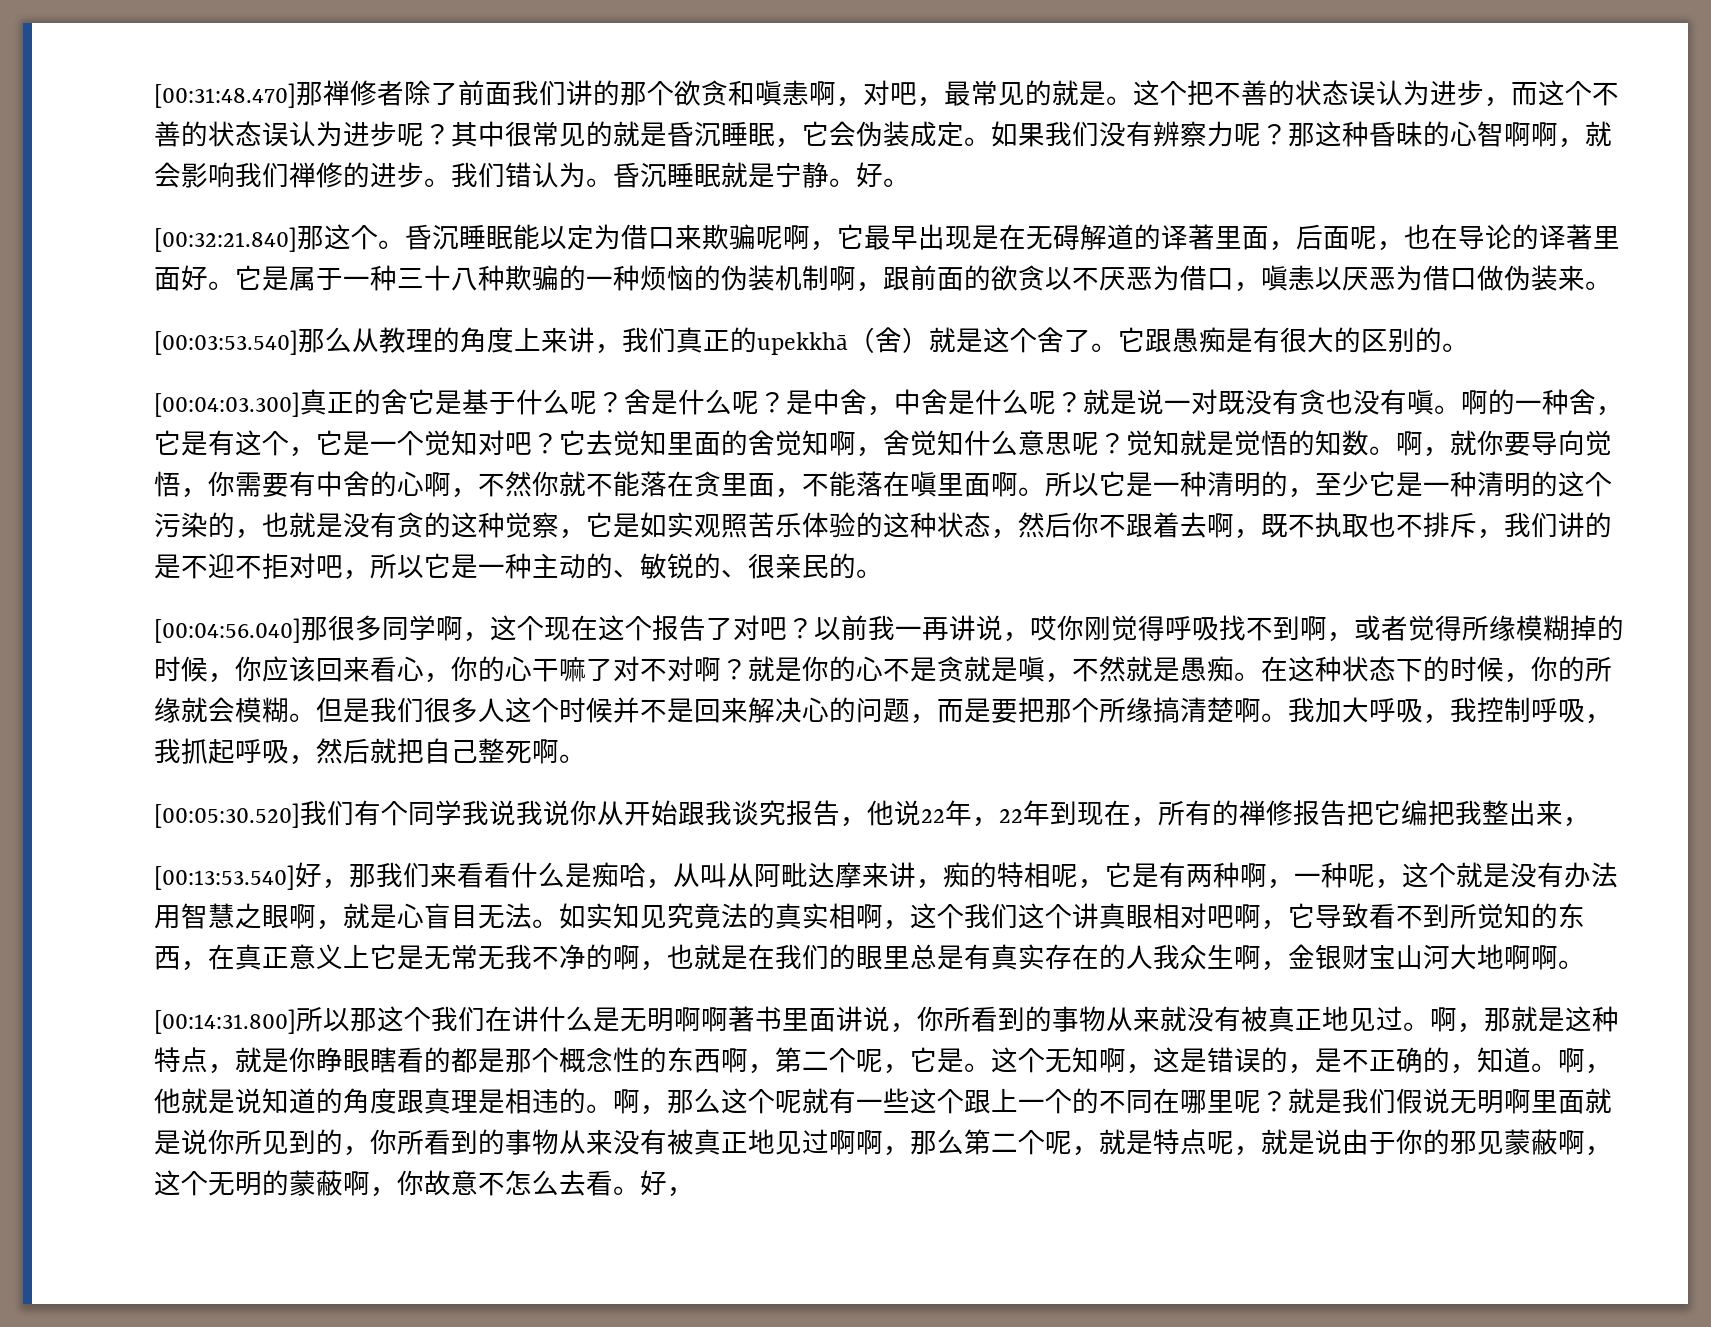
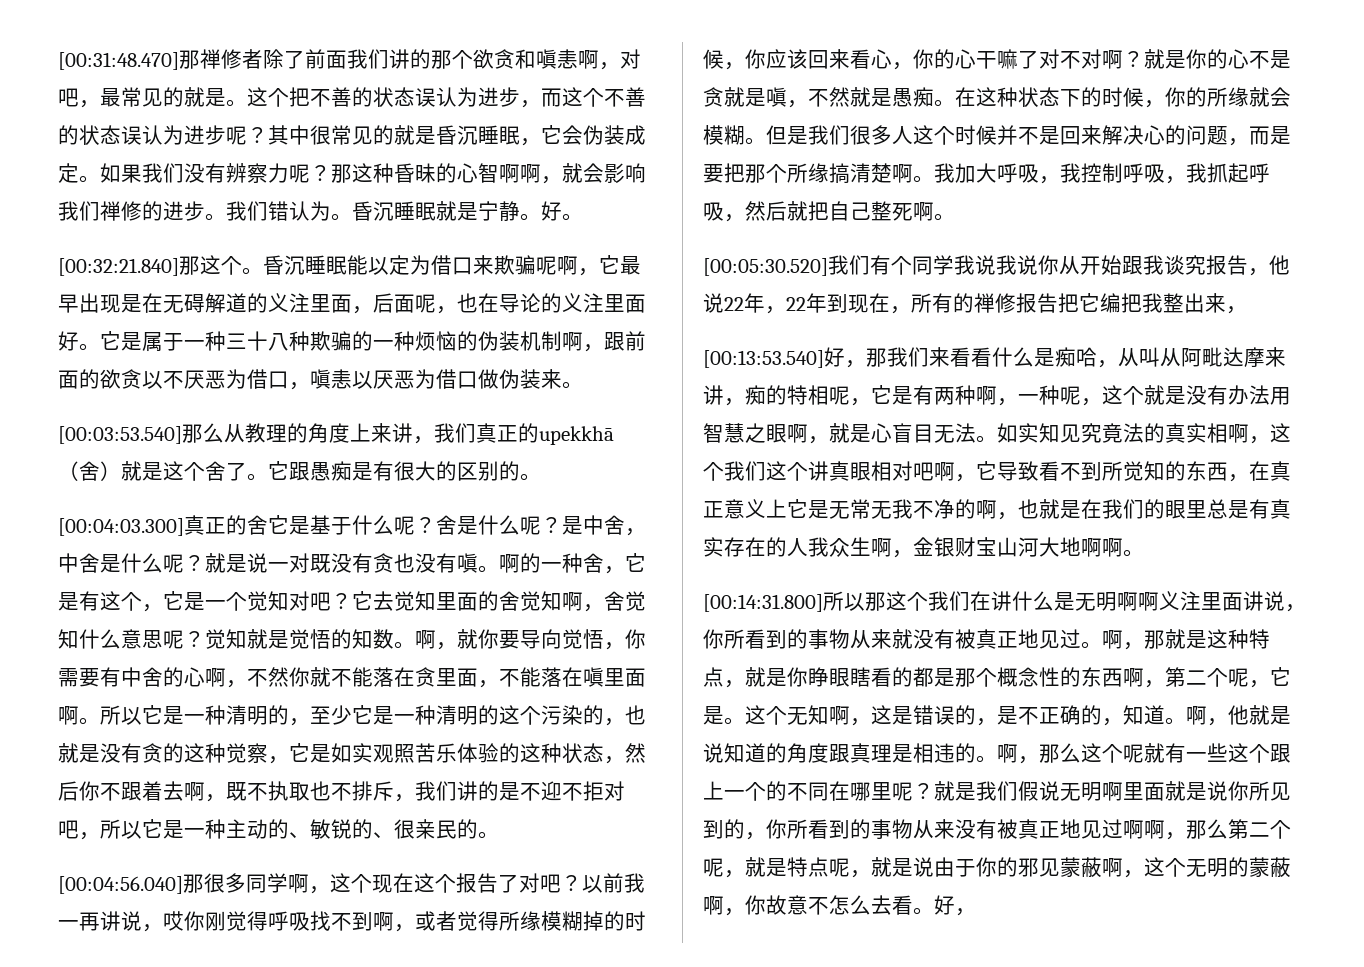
[1161,224,1215,250] 译著 -> [268,293,310,313] 义注
[1539,224,1593,250] 译著 -> [562,293,604,313] 义注
[728,1006,782,1032] 著书 -> [1159,591,1201,611] 义注

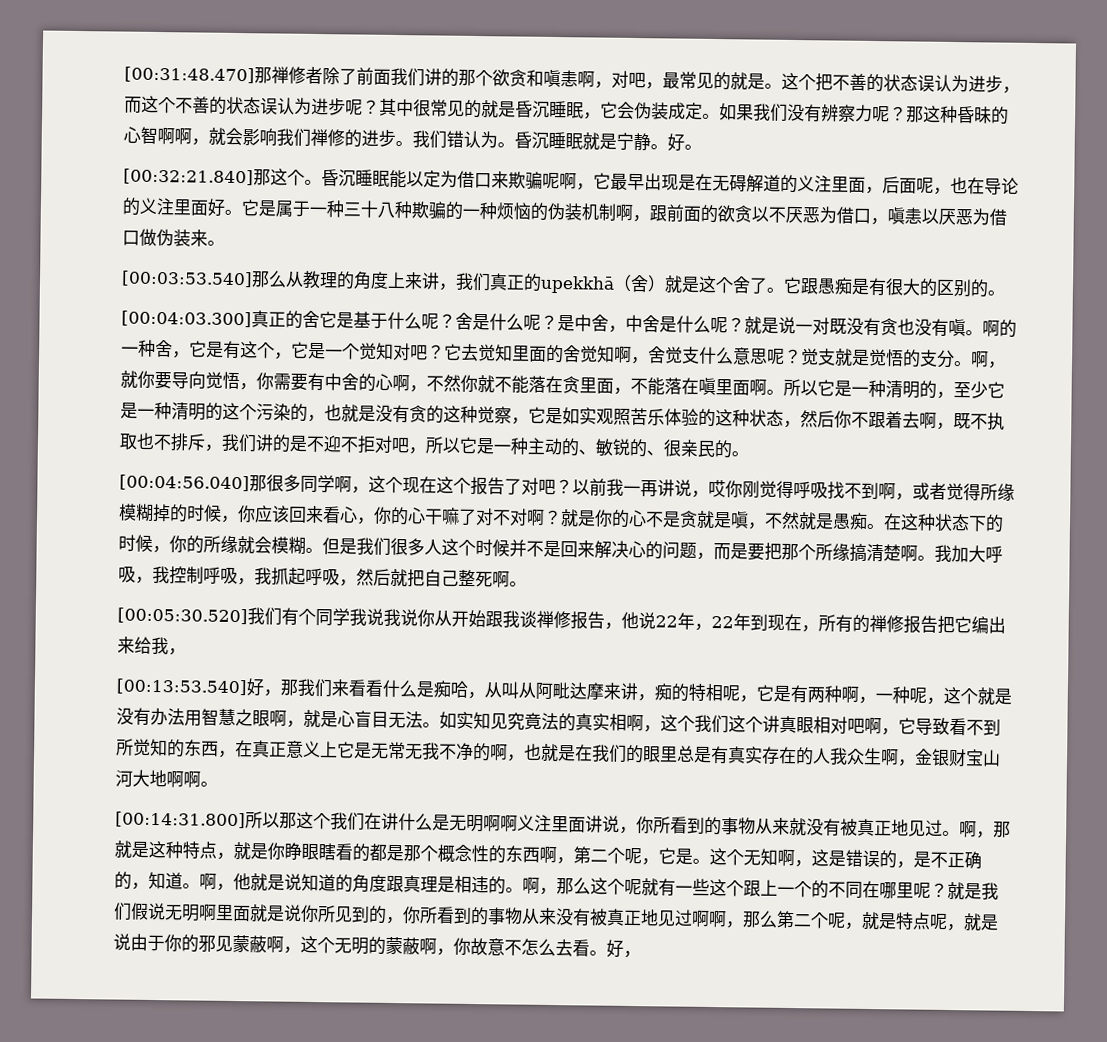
[58,629,79,649] 知 -> [681,346,700,364] 支
[226,629,247,649] 知 -> [817,348,836,366] 支
[352,629,394,649] 知数 -> [919,349,955,369] 支分
[1185,255,1206,275] 究 -> [536,610,571,629] 禅修
[1121,293,1226,313] 把我整出来 -> [988,616,1006,634] [117,636,169,655] 出来给我

